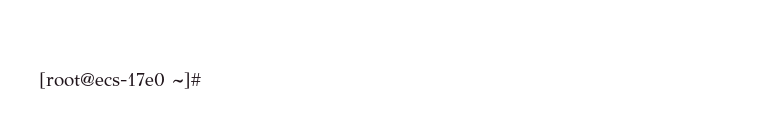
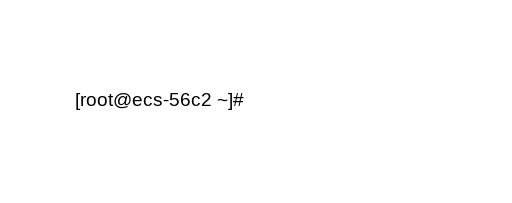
[39,72,165,89] [root@ecs-17e0 -> [75,93,212,110] [root@ecs-56c2

